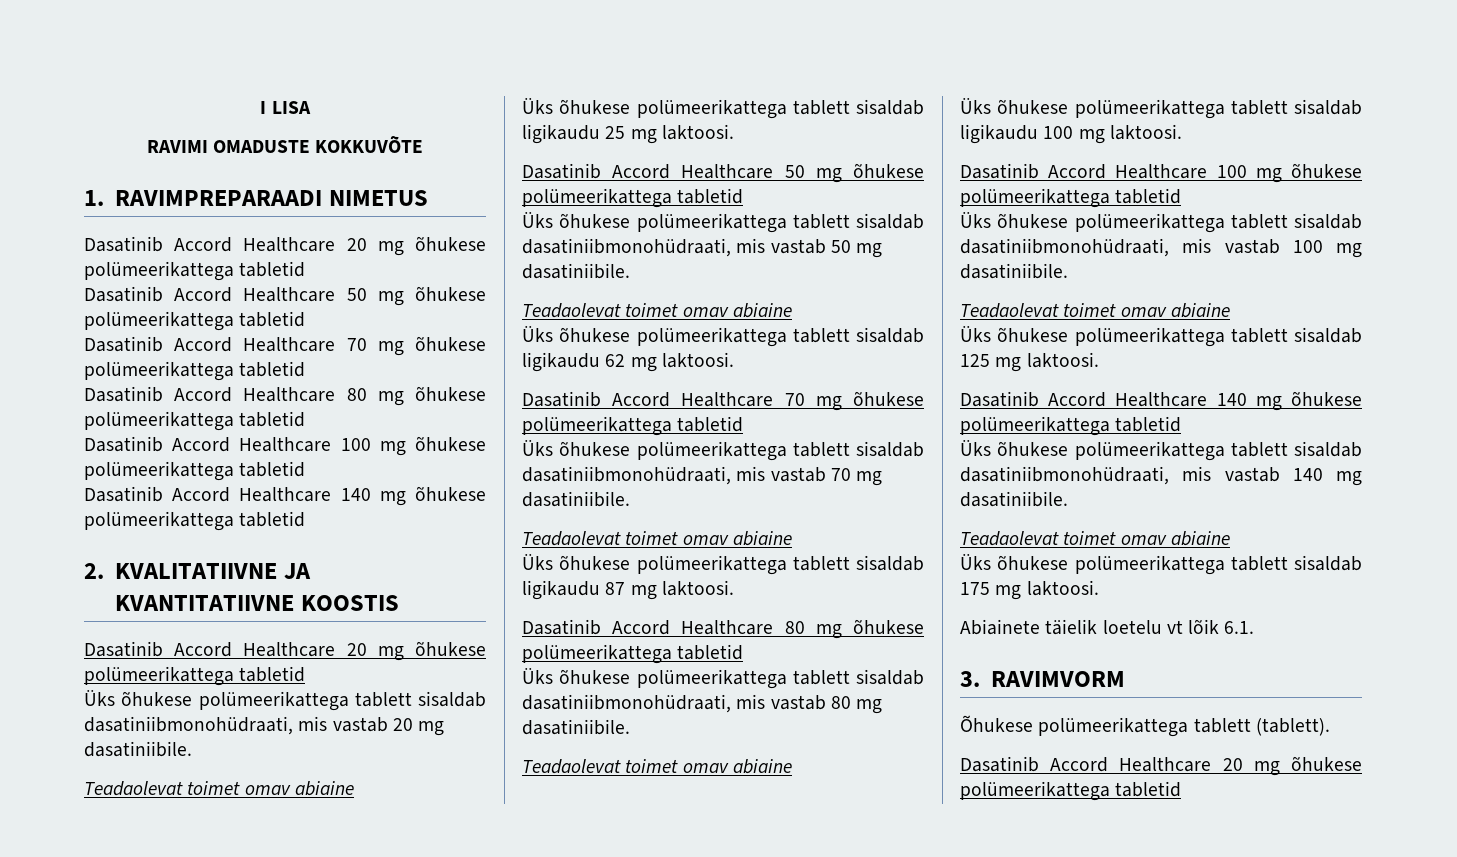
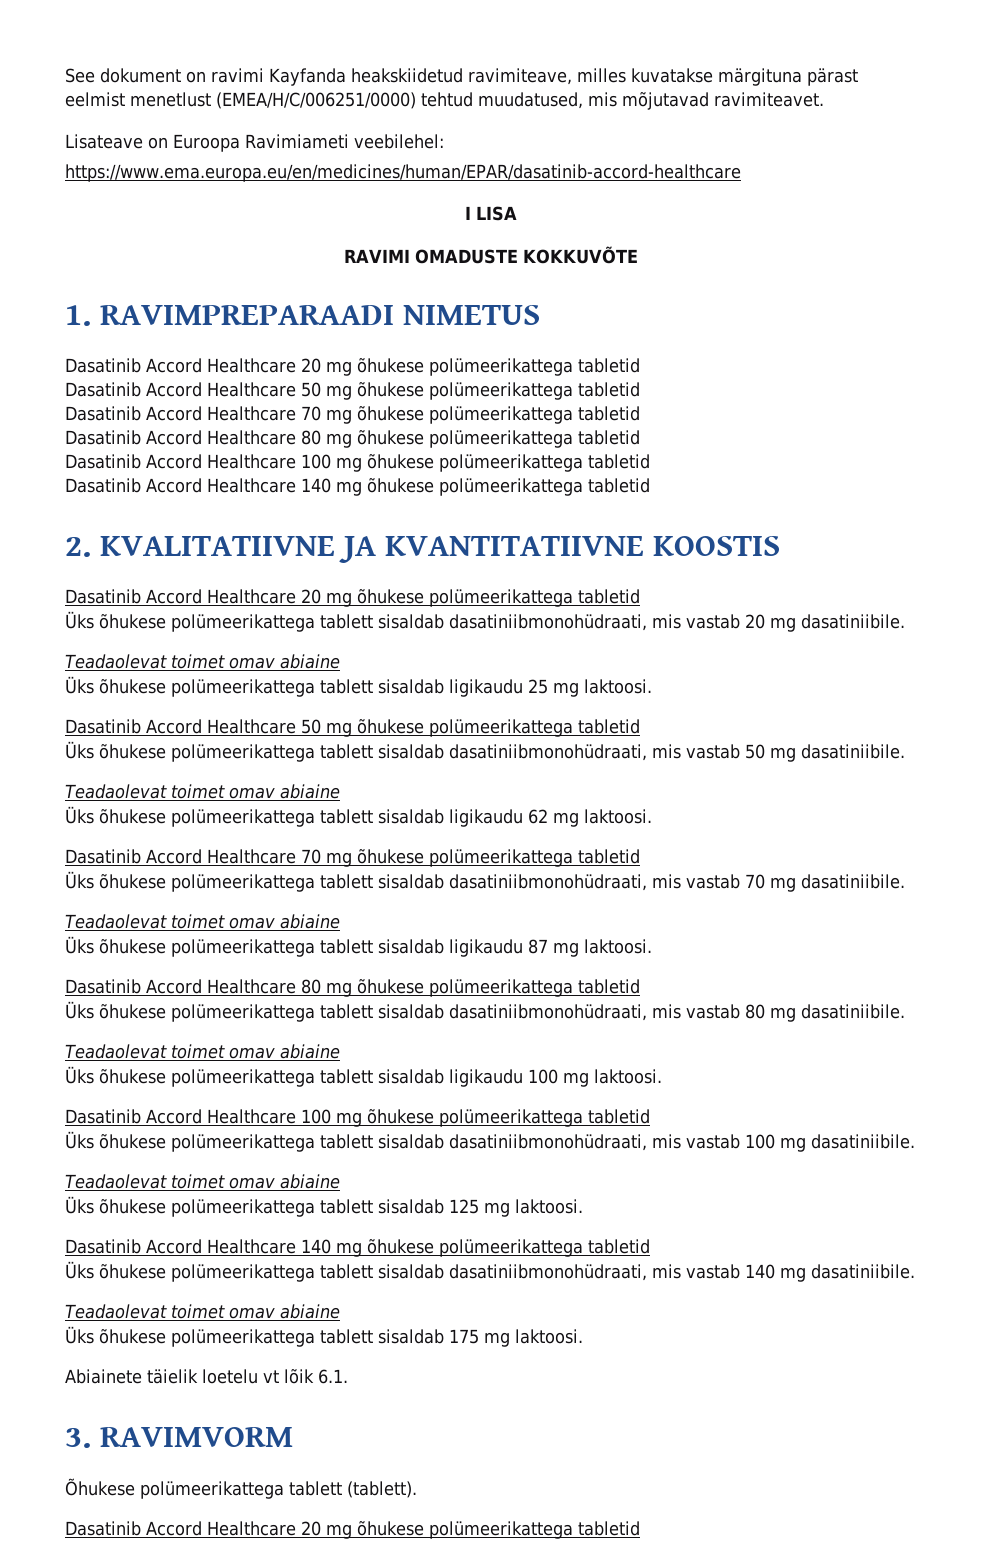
(260, 107) none -> [65,68,858,86] [65,92,824,110] [65,134,444,152] [65,164,741,182] See dokument on ravimi Kayfanda heakskiidetud ravimiteave, milles kuvatakse märgituna pärast eelmist menetlust (EMEA/H/C/006251/0000) tehtud muudatused, mis mõjutavad ravimiteavet. // Lisateave on Euroopa Ravimiameti veebilehel: // https://www.ema.europa.eu/en/medicines/human/EPAR/dasatinib-accord-healthcare //

